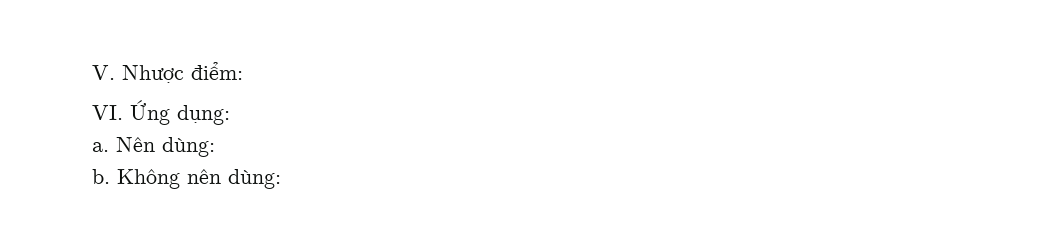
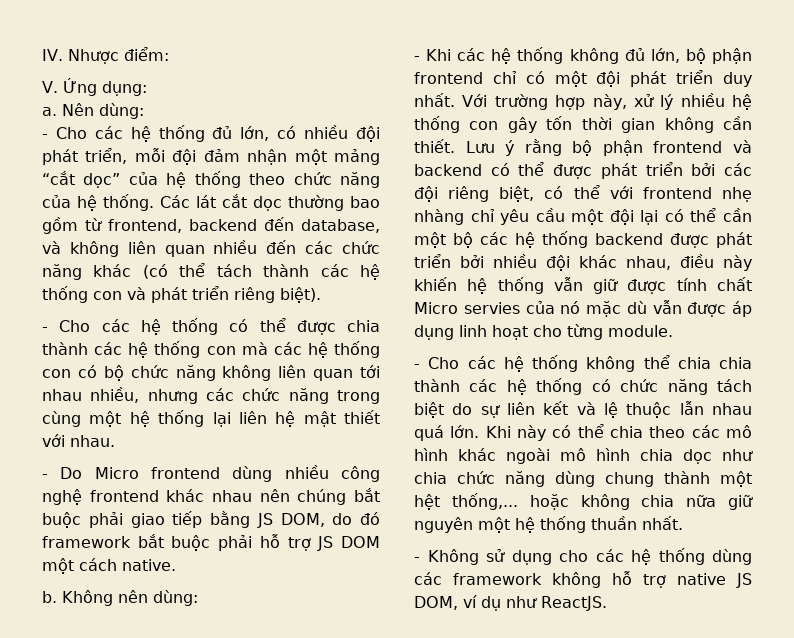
[92,65,115,80] V. -> [42,49,63,61] IV.
[92,105,123,120] VI. -> [42,81,58,93] V.
[92,169,281,189] b. Không nên dùng: -> [42,125,380,142] [42,148,380,165] [42,171,380,188] [42,194,380,211] [42,217,380,234] [42,240,380,257] [42,263,380,280] [42,286,321,303] [42,318,380,335] [42,341,380,358] [42,365,380,381] [42,387,381,404] [42,410,380,427] [42,434,115,447] [42,465,380,482] [42,488,380,505] [42,511,380,528] [42,534,380,551] [42,558,176,574] [42,590,198,606] [414,47,752,64] [414,70,752,87] [414,93,752,110] [414,116,752,133] [414,139,752,156] [414,162,752,179] [414,185,752,202] [414,208,752,225] [414,231,752,248] [414,254,752,271] [414,277,752,294] [414,300,752,317] [414,324,673,340] [414,355,752,372] [414,378,752,395] [414,401,752,418] [414,424,752,441] [414,448,753,464] [414,471,752,487] [414,493,753,510] [414,516,683,533] [414,548,752,565] [414,571,752,588] [414,595,607,611] - Cho các hệ thống đủ lớn, có nhiều đội phát triển, mỗi đội đảm nhận một mảng “cắt dọc” của hệ thống theo chức năng của hệ thống. Các lát cắt dọc thường bao gồm từ frontend, backend đến database, và không liên quan nhiều đến các chức năng khác (có thể tách thành các hệ thống con và phát triển riêng biệt). // - Cho các hệ thống có thể được chia thành các hệ thống con mà các hệ thống con có bộ chức năng không liên quan tới nhau nhiều, nhưng các chức năng trong cùng một hệ thống lại liên hệ mật thiết với nhau. // - Do Micro frontend dùng nhiều công nghệ frontend khác nhau nên chúng bắt buộc phải giao tiếp bằng JS DOM, do đó framework bắt buộc phải hỗ trợ JS DOM một cách native. // b. Không nên dùng: // - Khi các hệ thống không đủ lớn, bộ phận frontend chỉ có một đội phát triển duy nhất. Với trường hợp này, xử lý nhiều hệ thống con gây tốn thời gian không cần thiết. Lưu ý rằng bộ phận frontend và backend có thể được phát triển bởi các đội riêng biệt, có thể với frontend nhẹ nhàng chỉ yêu cầu một đội lại có thể cần một bộ các hệ thống backend được phát triển bởi nhiều đội khác nhau, điều này khiến hệ thống vẫn giữ được tính chất Micro servies của nó mặc dù vẫn được áp dụng linh hoạt cho từng module. // - Cho các hệ thống không thể chia chia thành các hệ thống có chức năng tách biệt do sự liên kết và lệ thuộc lẫn nhau quá lớn. Khi này có thể chia theo các mô hình khác ngoài mô hình chia dọc như chia chức năng dùng chung thành một hệt thống,... hoặc không chia nữa giữ nguyên một hệ thống thuần nhất. // - Không sử dụng cho các hệ thống dùng các framework không hỗ trợ native JS DOM, ví dụ như ReactJS.

